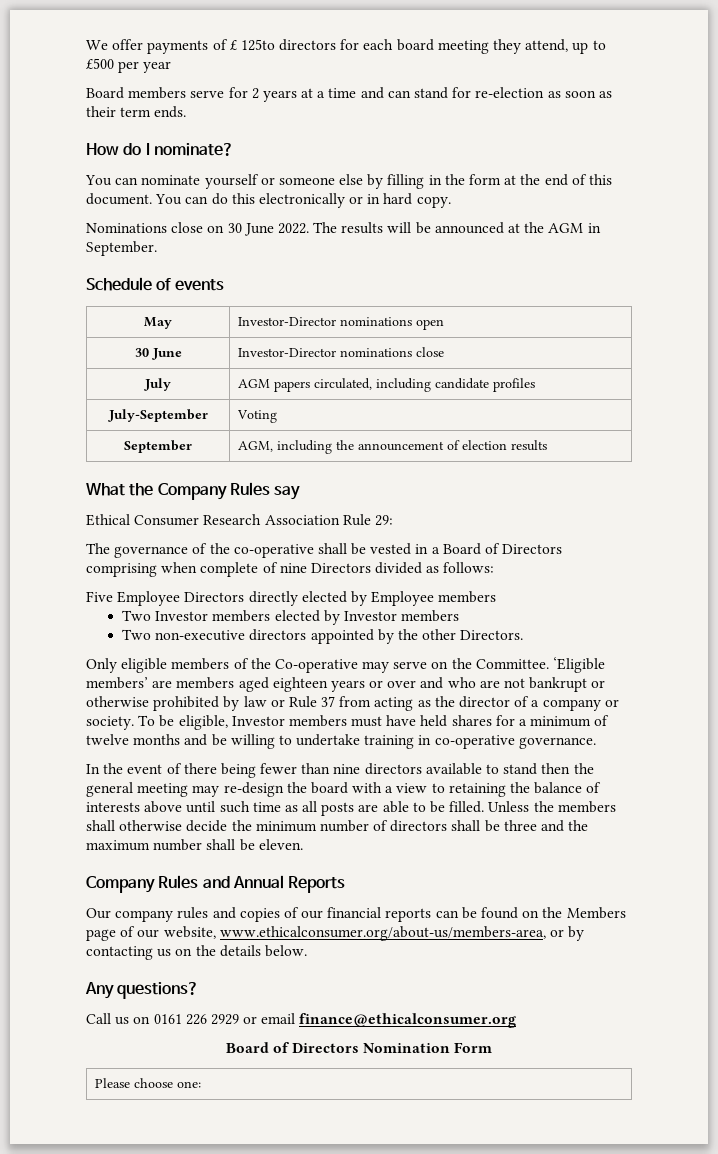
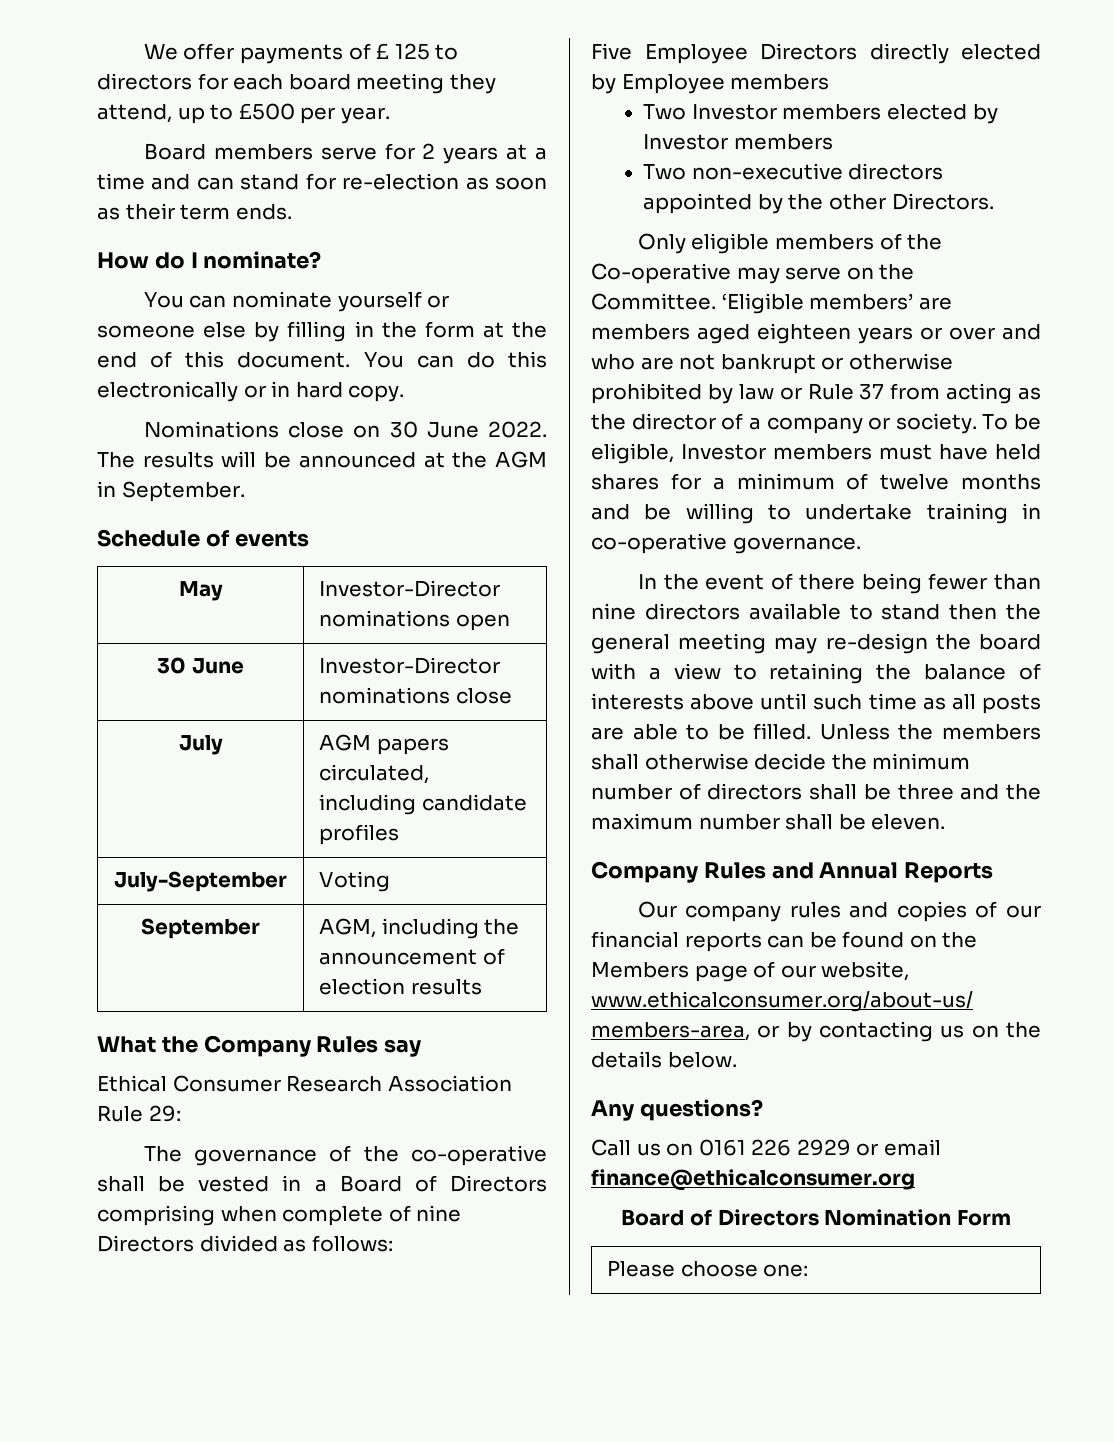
[240,39,275,51] 125to -> [394,43,459,60] 125 to
[143,61,172,73] year -> [340,107,390,124] year.

